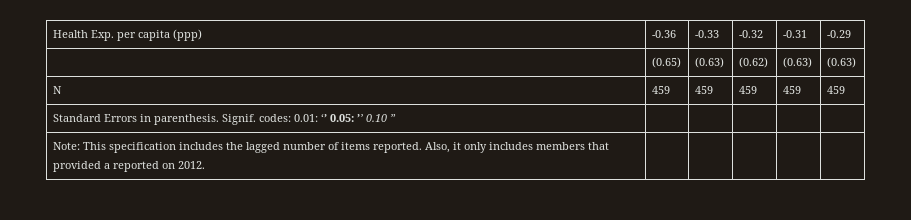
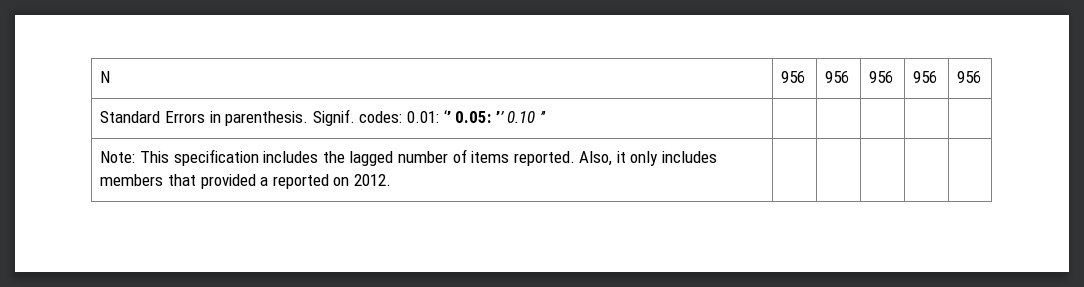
[52,29,202,41] [651,30,676,38] [694,30,719,38] [738,30,763,38] [782,30,807,38] [826,30,851,38] [651,57,681,68] [694,57,724,68] [738,57,768,68] [782,57,812,68] [826,57,856,68] [52,86,62,94] [651,86,670,94] [694,86,713,94] [738,86,757,94] [782,86,801,94] [826,86,845,94] Health Exp. per capita (ppp) | -0.36 | -0.33 | -0.32 | -0.31 | -0.29 // | (0.65) | (0.63) | (0.62) | (0.63) | (0.63) // N | 459 | 459 | 459 | 459 | 459 -> [100,71,111,83] [781,71,806,83] [825,71,850,83] [869,71,894,83] [913,71,938,83] [957,71,982,83] N | 956 | 956 | 956 | 956 | 956

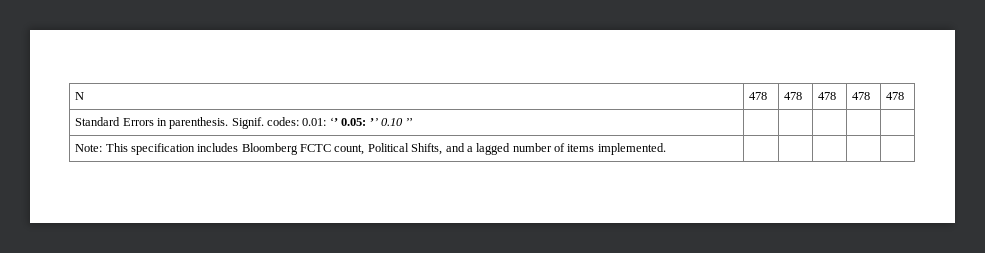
[781,71,806,83] [825,71,850,83] [869,71,894,83] [913,71,938,83] [957,71,982,83] 956 | 956 | 956 | 956 | 956 -> [749,92,768,100] [784,92,803,100] [818,92,837,100] [852,92,871,100] [886,92,905,100] 478 | 478 | 478 | 478 | 478
[322,149,718,166] [100,174,391,189] the lagged number of items reported. Also, it only includes members that provided a reported on 2012. -> [241,143,666,155] Bloomberg FCTC count, Political Shifts, and a lagged number of items implemented.

